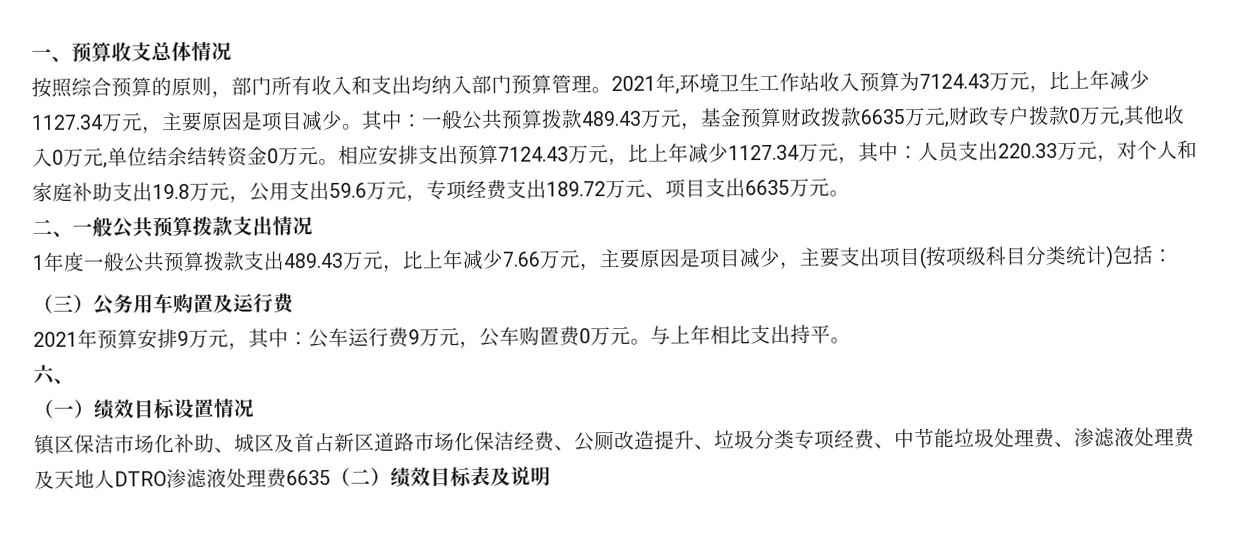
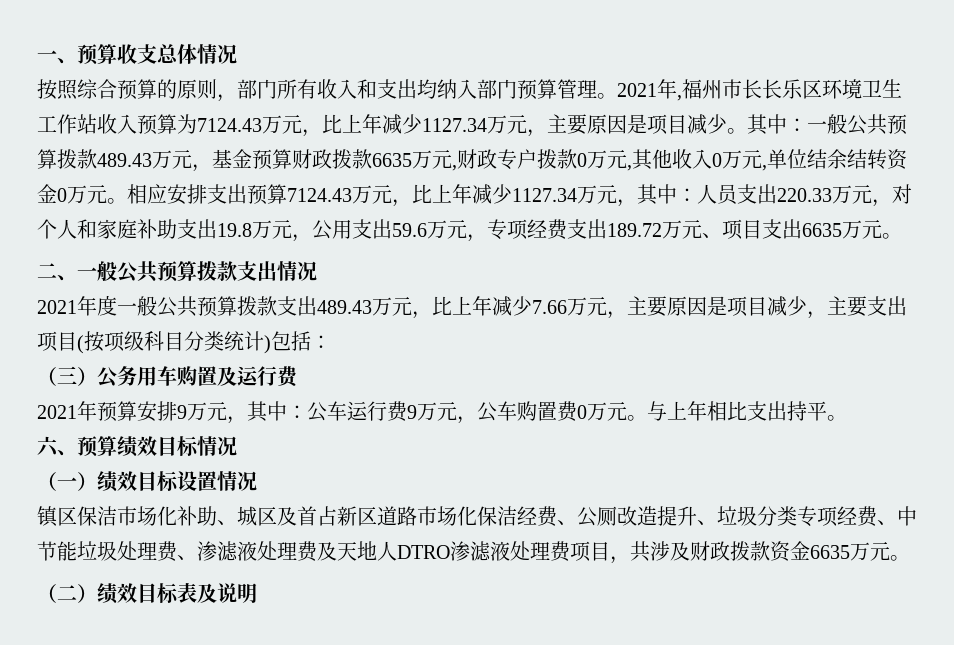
(680, 91) none -> [682,79,822,99] 福州市长长乐区
[32,254,45,270] 1 -> [37,300,77,314] 2021
(74, 380) none -> [77,436,237,457] 预算绩效目标情况
[286,469,331,486] 6635 -> [570,541,910,564] 项目，共涉及财政拨款资金6635万元。 //

